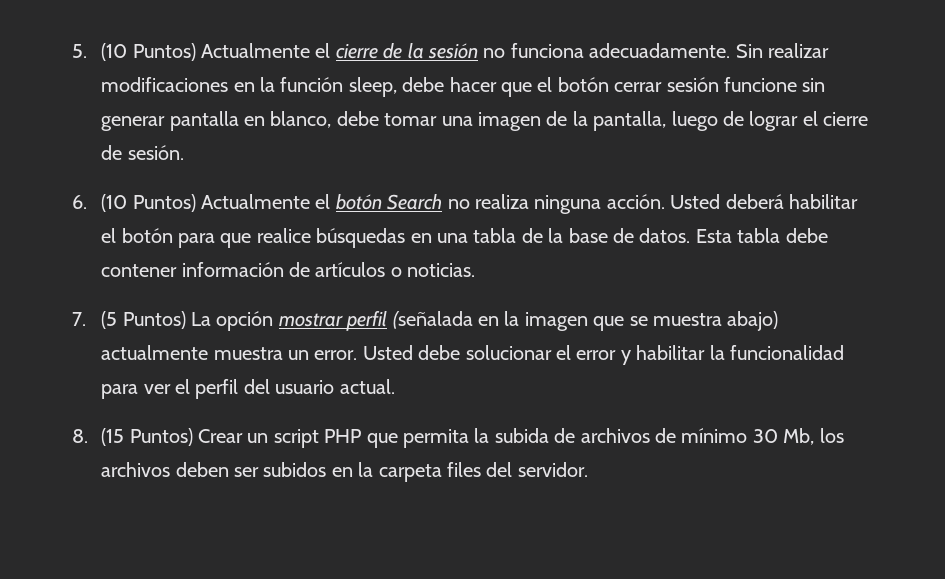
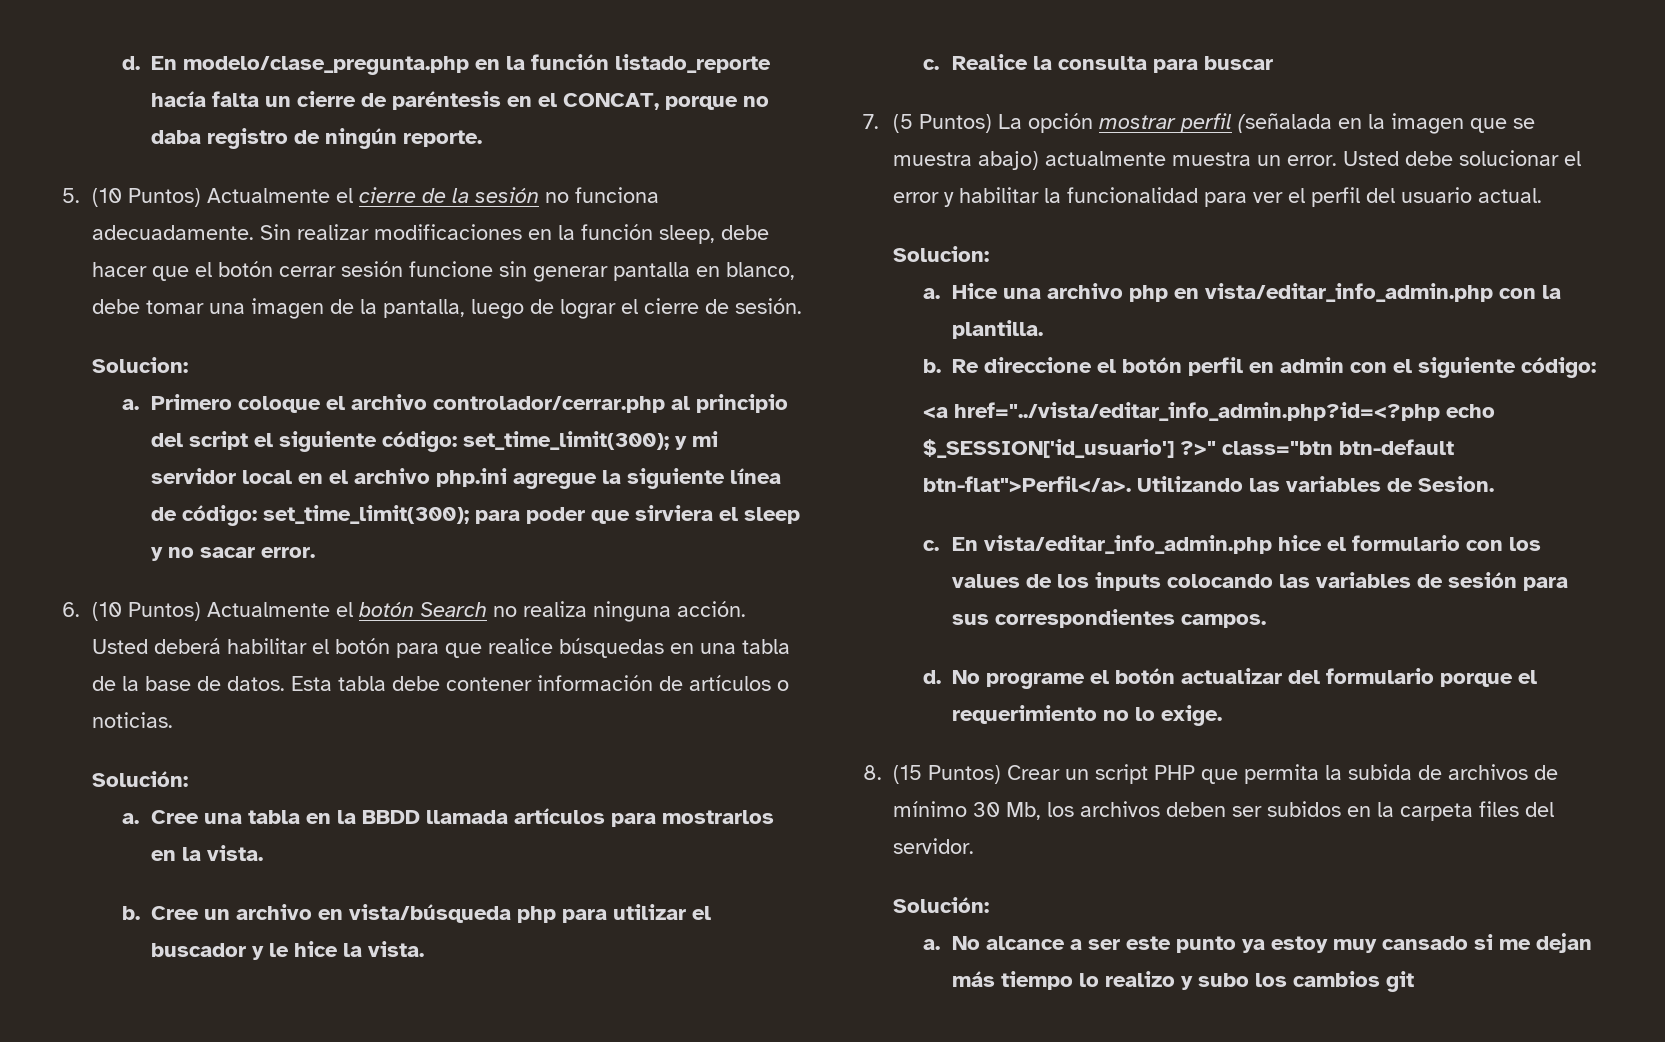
(72, 51) none -> [121,54,772,75] [151,91,770,110] [151,128,483,149] d. En modelo/clase_pregunta.php en la función listado_reporte hacía falta un cierre de paréntesis en el CONCAT, porque no daba registro de ningún reporte. //
(184, 152) none -> [91,357,188,373] [121,394,789,413] [151,431,719,452] [151,468,782,489] [151,505,801,526] [151,547,316,561] // Solucion: // a. Primero coloque el archivo controlador/cerrar.php al principio del script el siguiente código: set_time_limit(300); y mi servidor local en el archivo php.ini agregue la siguiente línea de código: set_time_limit(300); para poder que sirviera el sleep y no sacar error.
(476, 270) none -> [91,771,188,787] [121,808,775,827] [151,845,264,861] [121,904,712,923] [151,941,425,960] [922,54,1274,73] // Solución: // a. Cree una tabla en la BBDD llamada artículos para mostrarlos en la vista. // b. Cree un archivo en vista/búsqueda php para utilizar el buscador y le hice la vista. // c. Realice la consulta para buscar
(395, 386) none -> [892,246,989,262] [922,283,1562,302] [952,320,1044,339] [922,357,1597,378] [922,402,1495,421] [922,439,1454,458] [922,476,1494,493] [922,535,1542,554] [952,572,1569,591] [952,609,1267,628] [922,668,1538,689] [952,705,1223,726] // Solucion: // a. Hice una archivo php en vista/editar_info_admin.php con la plantilla. // b. Re direccione el botón perfil en admin con el siguiente código: // <a href="../vista/editar_info_admin.php?id=<?php echo $_SESSION['id_usuario'] ?>" class="btn btn-default btn-flat">Perfil</a>. Utilizando las variables de Sesion. // c. En vista/editar_info_admin.php hice el formulario con los values de los inputs colocando las variables de sesión para sus correspondientes campos. // d. No programe el botón actualizar del formulario porque el requerimiento no lo exige.
(588, 469) none -> [892,897,989,913] [922,933,1593,953] [952,971,1415,992] // Solución: // a. No alcance a ser este punto ya estoy muy cansado si me dejan más tiempo lo realizo y subo los cambios git

